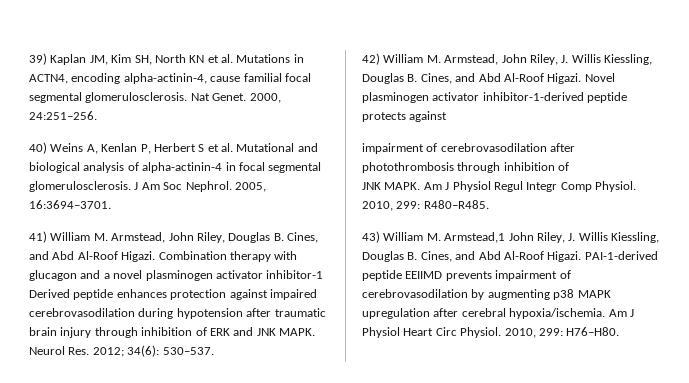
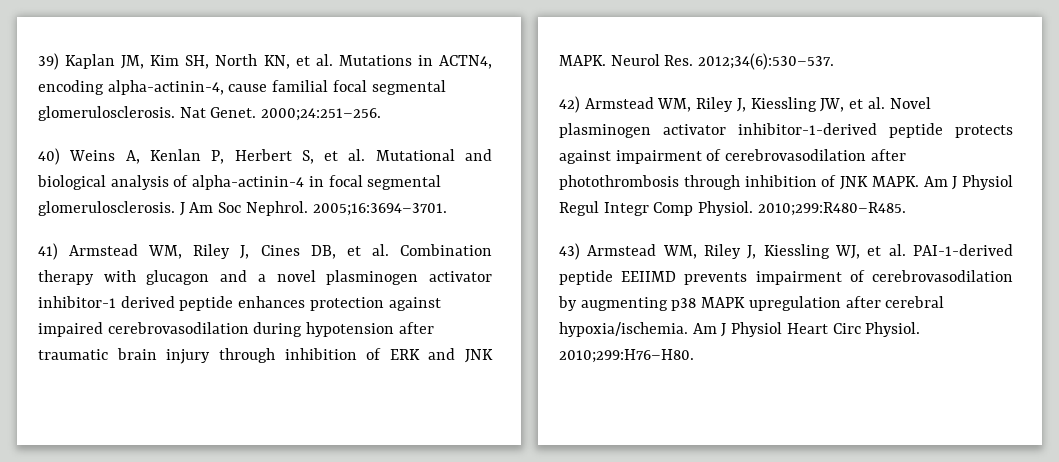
[189,55,205,63] KN -> [263,55,290,69] KN,
[249,93,281,103] [29,111,97,120] 2000, 24:251–256. -> [261,108,382,121] 2000;24:251–256.
[198,144,205,152] S -> [301,150,314,164] S,
[234,182,266,192] [29,200,111,209] 2005, 16:3694–3701. -> [312,203,447,216] 2005;16:3694–3701.
[50,232,318,243] [29,251,156,262] William M. Armstead, John Riley, Douglas B. Cines, and Abd Al-Roof Higazi. -> [69,244,389,259] Armstead WM, Riley J, Cines DB, et al.
[29,289,70,298] Derived -> [120,296,175,308] derived
[92,345,214,357] [362,53,652,65] [362,73,582,84] 2012; 34(6): 530–537. // 42) William M. Armstead, John Riley, J. Willis Kiessling, Douglas B. Cines, and Abd Al-Roof Higazi. -> [698,53,835,70] [559,96,885,113] 2012;34(6):530–537. // 42) Armstead WM, Riley J, Kiessling JW, et al.
(448, 116) // -> (611, 157) none
(570, 166) // -> (837, 181) none
[362,200,489,211] [362,231,659,243] [362,251,582,262] 2010, 299: R480–R485. // 43) William M. Armstead,1 John Riley, J. Willis Kiessling, Douglas B. Cines, and Abd Al-Roof Higazi. -> [757,202,906,216] [559,243,906,260] 2010;299:R480–R485. // 43) Armstead WM, Riley J, Kiessling WJ, et al.
[504,327,620,338] 2010, 299: H76–H80. -> [559,349,694,363] 2010;299:H76–H80.

